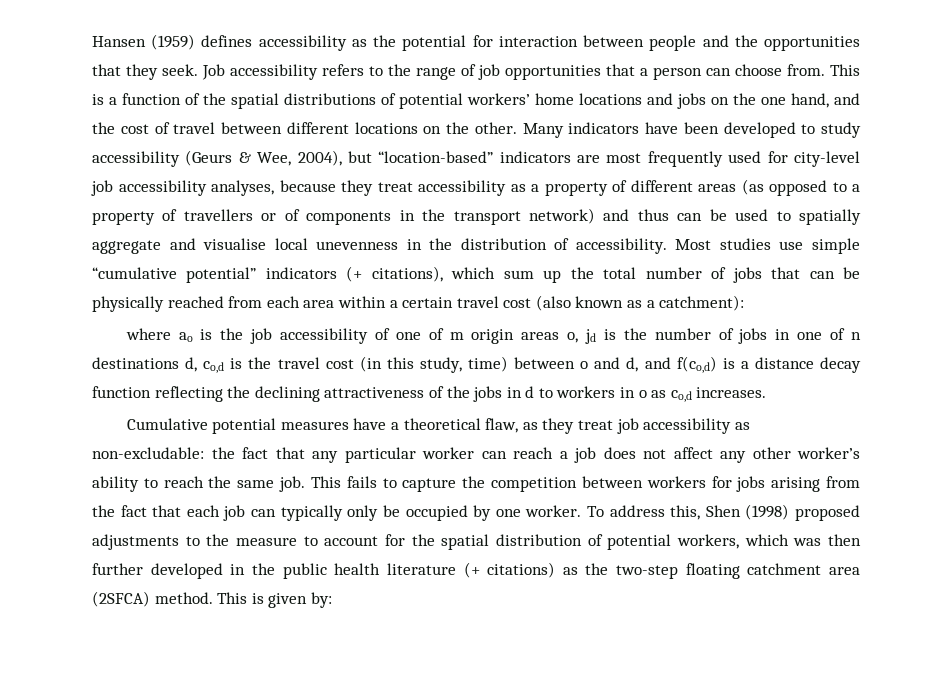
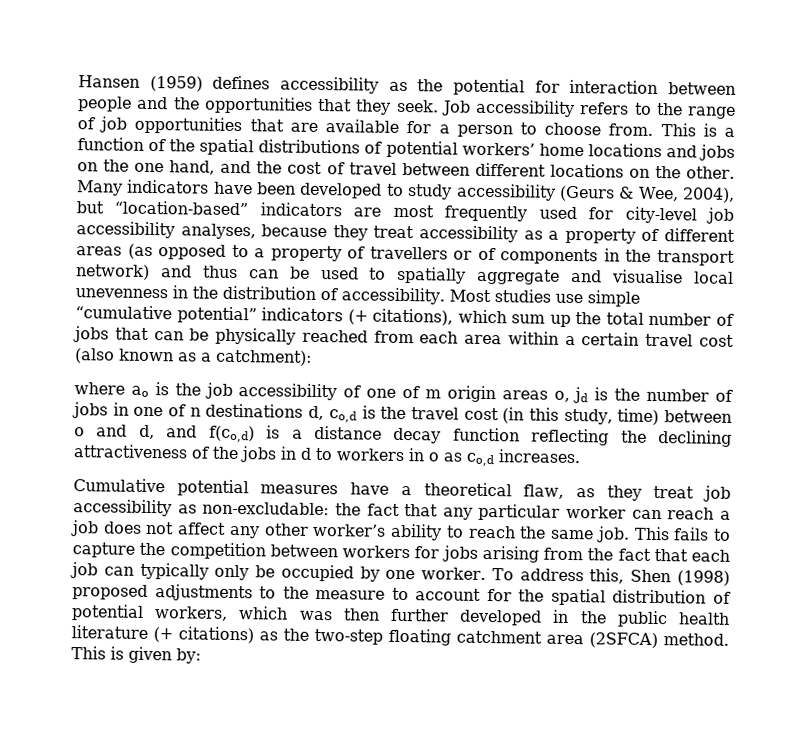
(635, 70) none -> [289,119,432,134] are available for
[706,68,731,76] can -> [519,122,537,135] to

